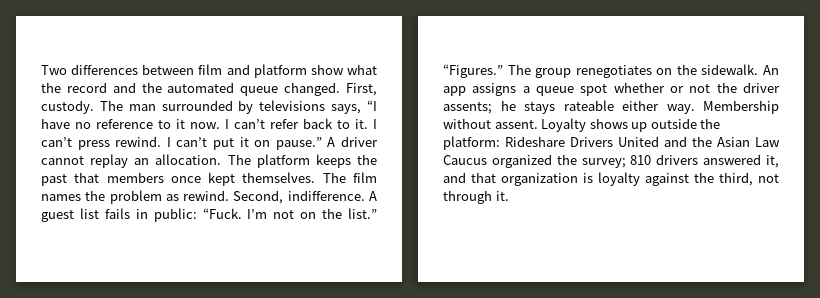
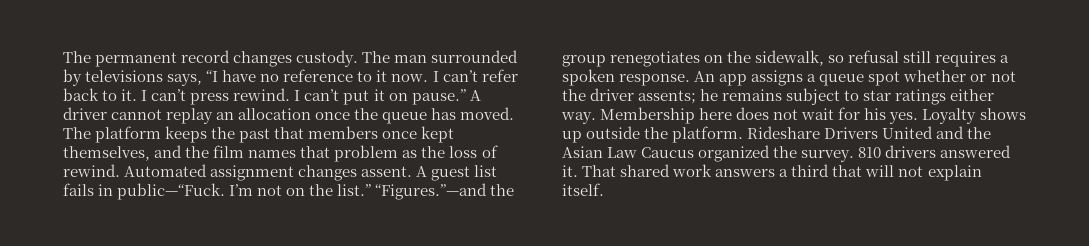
[41,64,377,78] [41,82,377,96] Two differences between film and platform show what the record and the automated queue changed. First, -> [63,50,293,67] The permanent record changes
[155,154,222,165] allocation. -> [238,107,515,124] allocation once the queue has moved.
[242,172,346,183] themselves. The -> [63,145,210,161] themselves, and the
[85,190,106,201] the -> [300,146,331,158] that
[183,190,365,204] rewind. Second, indifference. -> [421,145,498,158] [63,164,413,181] the loss of rewind. Automated assignment changes assent.
[153,208,242,222] public: “Fuck. -> [117,183,226,200] public—“Fuck.
[443,64,531,78] “Figures.” The -> [375,183,515,200] “Figures.”—and the
[701,64,759,75] sidewalk. -> [755,50,1010,67] [562,69,691,86] sidewalk, so refusal still requires a spoken response.
[524,100,779,114] [443,118,538,129] stays rateable either way. Membership without assent. -> [722,88,995,105] [561,107,919,124] remains subject to star ratings either way. Membership here does not wait for his yes.
[443,136,500,150] platform: -> [672,126,744,143] platform.
[581,158,626,168] survey; -> [801,150,855,162] survey.
[766,155,779,168] [443,172,779,186] [443,190,509,204] it, and that organization is loyalty against the third, not through it. -> [562,164,982,181] [562,183,604,196] it. That shared work answers a third that will not explain itself.

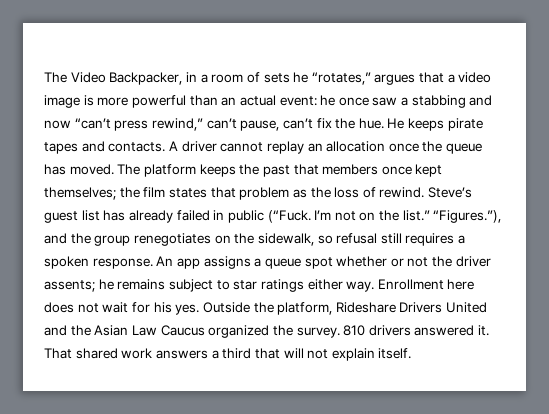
[63,50,519,67] [63,69,518,86] [63,88,466,105] The permanent record changes custody. The man surrounded by televisions says, “I have no reference to it now. I can’t refer back to it. I can’t press rewind. I can’t put it on pause.” -> [44,72,492,85] [44,95,493,108] [44,118,483,131] [44,141,166,154] The Video Backpacker, in a room of sets he “rotates,” argues that a video image is more powerful than an actual event: he once saw a stabbing and now “can’t press rewind,” can’t pause, can’t fix the hue. He keeps pirate tapes and contacts.
[63,145,183,161] themselves, and -> [44,187,116,200] themselves;
[248,150,297,158] names -> [168,188,207,198] states
[124,164,498,181] [63,183,226,200] Automated assignment changes assent. A guest list fails in public—“Fuck. -> [428,187,473,198] [44,210,311,223] Steve’s guest list has already failed in public (“Fuck.
[375,183,488,200] “Figures.”—and -> [433,210,502,223] [44,233,67,244] “Figures.”), and
[600,107,696,124] Membership -> [377,279,444,290] Enrollment
[922,108,1026,124] [562,126,744,143] Loyalty shows up outside the platform. -> [202,302,333,315] Outside the platform,

